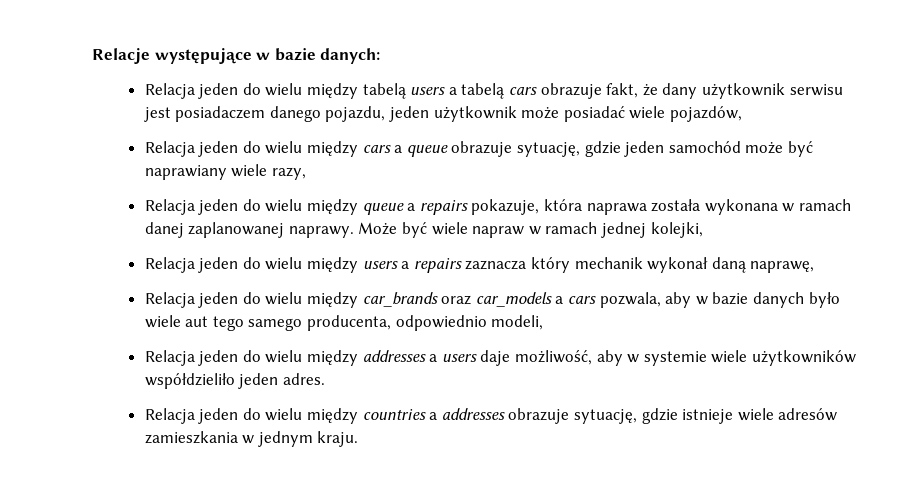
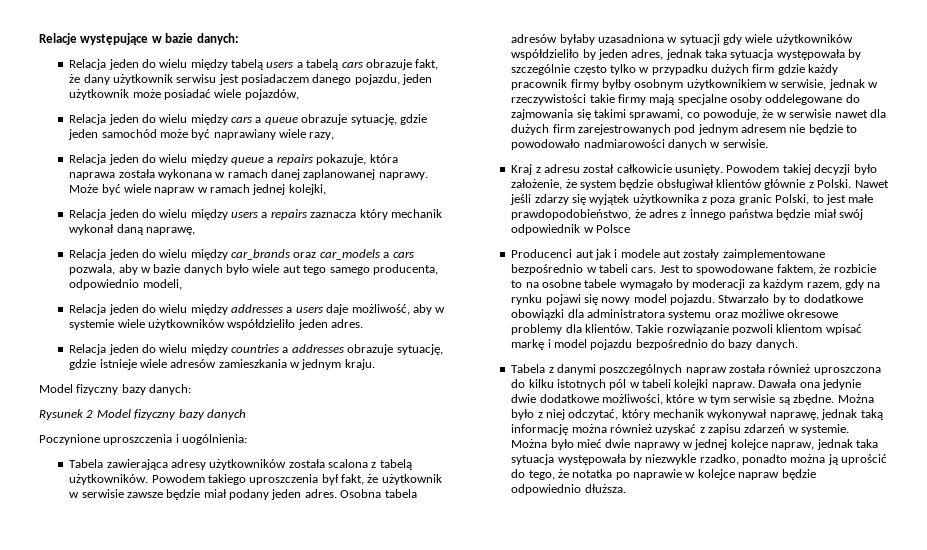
(359, 439) none -> [39,384,192,395] [39,409,246,420] [39,434,248,445] [69,459,413,470] [69,474,442,485] [69,489,417,500] [511,34,853,45] [511,49,862,60] [511,64,839,75] [511,79,879,90] [511,94,860,105] [511,109,886,120] [511,124,858,135] [511,139,768,150] [511,164,877,175] [511,179,889,190] [510,194,874,205] [511,209,864,220] [511,224,630,235] [511,249,825,260] [511,264,876,275] [511,279,881,290] [511,294,863,305] [511,309,839,320] [511,324,862,335] [511,339,798,350] [511,364,881,375] [511,379,861,390] [511,394,874,405] [511,409,884,420] [511,424,850,435] [511,439,878,450] [511,454,888,465] [511,469,816,480] [511,484,626,495] // Model fizyczny bazy danych: // Rysunek 2 Model fizyczny bazy danych // Poczynione uproszczenia i uogólnienia: // Tabela zawierająca adresy użytkowników została scalona z tabelą użytkowników. Powodem takiego uproszczenia był fakt, że użytkownik w serwisie zawsze będzie miał podany jeden adres. Osobna tabela adresów byłaby uzasadniona w sytuacji gdy wiele użytkowników współdzieliło by jeden adres, jednak taka sytuacja występowała by szczególnie często tylko w przypadku dużych firm gdzie każdy pracownik firmy byłby osobnym użytkownikiem w serwisie, jednak w rzeczywistości takie firmy mają specjalne osoby oddelegowane do zajmowania się takimi sprawami, co powoduje, że w serwisie nawet dla dużych firm zarejestrowanych pod jednym adresem nie będzie to powodowało nadmiarowości danych w serwisie. // Kraj z adresu został całkowicie usunięty. Powodem takiej decyzji było założenie, że system będzie obsługiwał klientów głównie z Polski. Nawet jeśli zdarzy się wyjątek użytkownika z poza granic Polski, to jest małe prawdopodobieństwo, że adres z innego państwa będzie miał swój odpowiednik w Polsce // Producenci aut jak i modele aut zostały zaimplementowane bezpośrednio w tabeli cars. Jest to spowodowane faktem, że rozbicie to na osobne tabele wymagało by moderacji za każdym razem, gdy na rynku pojawi się nowy model pojazdu. Stwarzało by to dodatkowe obowiązki dla administratora systemu oraz możliwe okresowe problemy dla klientów. Takie rozwiązanie pozwoli klientom wpisać markę i model pojazdu bezpośrednio do bazy danych. // Tabela z danymi poszczególnych napraw została również uproszczona do kilku istotnych pól w tabeli kolejki napraw. Dawała ona jedynie dwie dodatkowe możliwości, które w tym serwisie są zbędne. Można było z niej odczytać, który mechanik wykonywał naprawę, jednak taką informację można również uzyskać z zapisu zdarzeń w systemie. Można było mieć dwie naprawy w jednej kolejce napraw, jednak taka sytuacja występowała by niezwykle rzadko, ponadto można ją uprościć do tego, że notatka po naprawie w kolejce napraw będzie odpowiednio dłuższa.

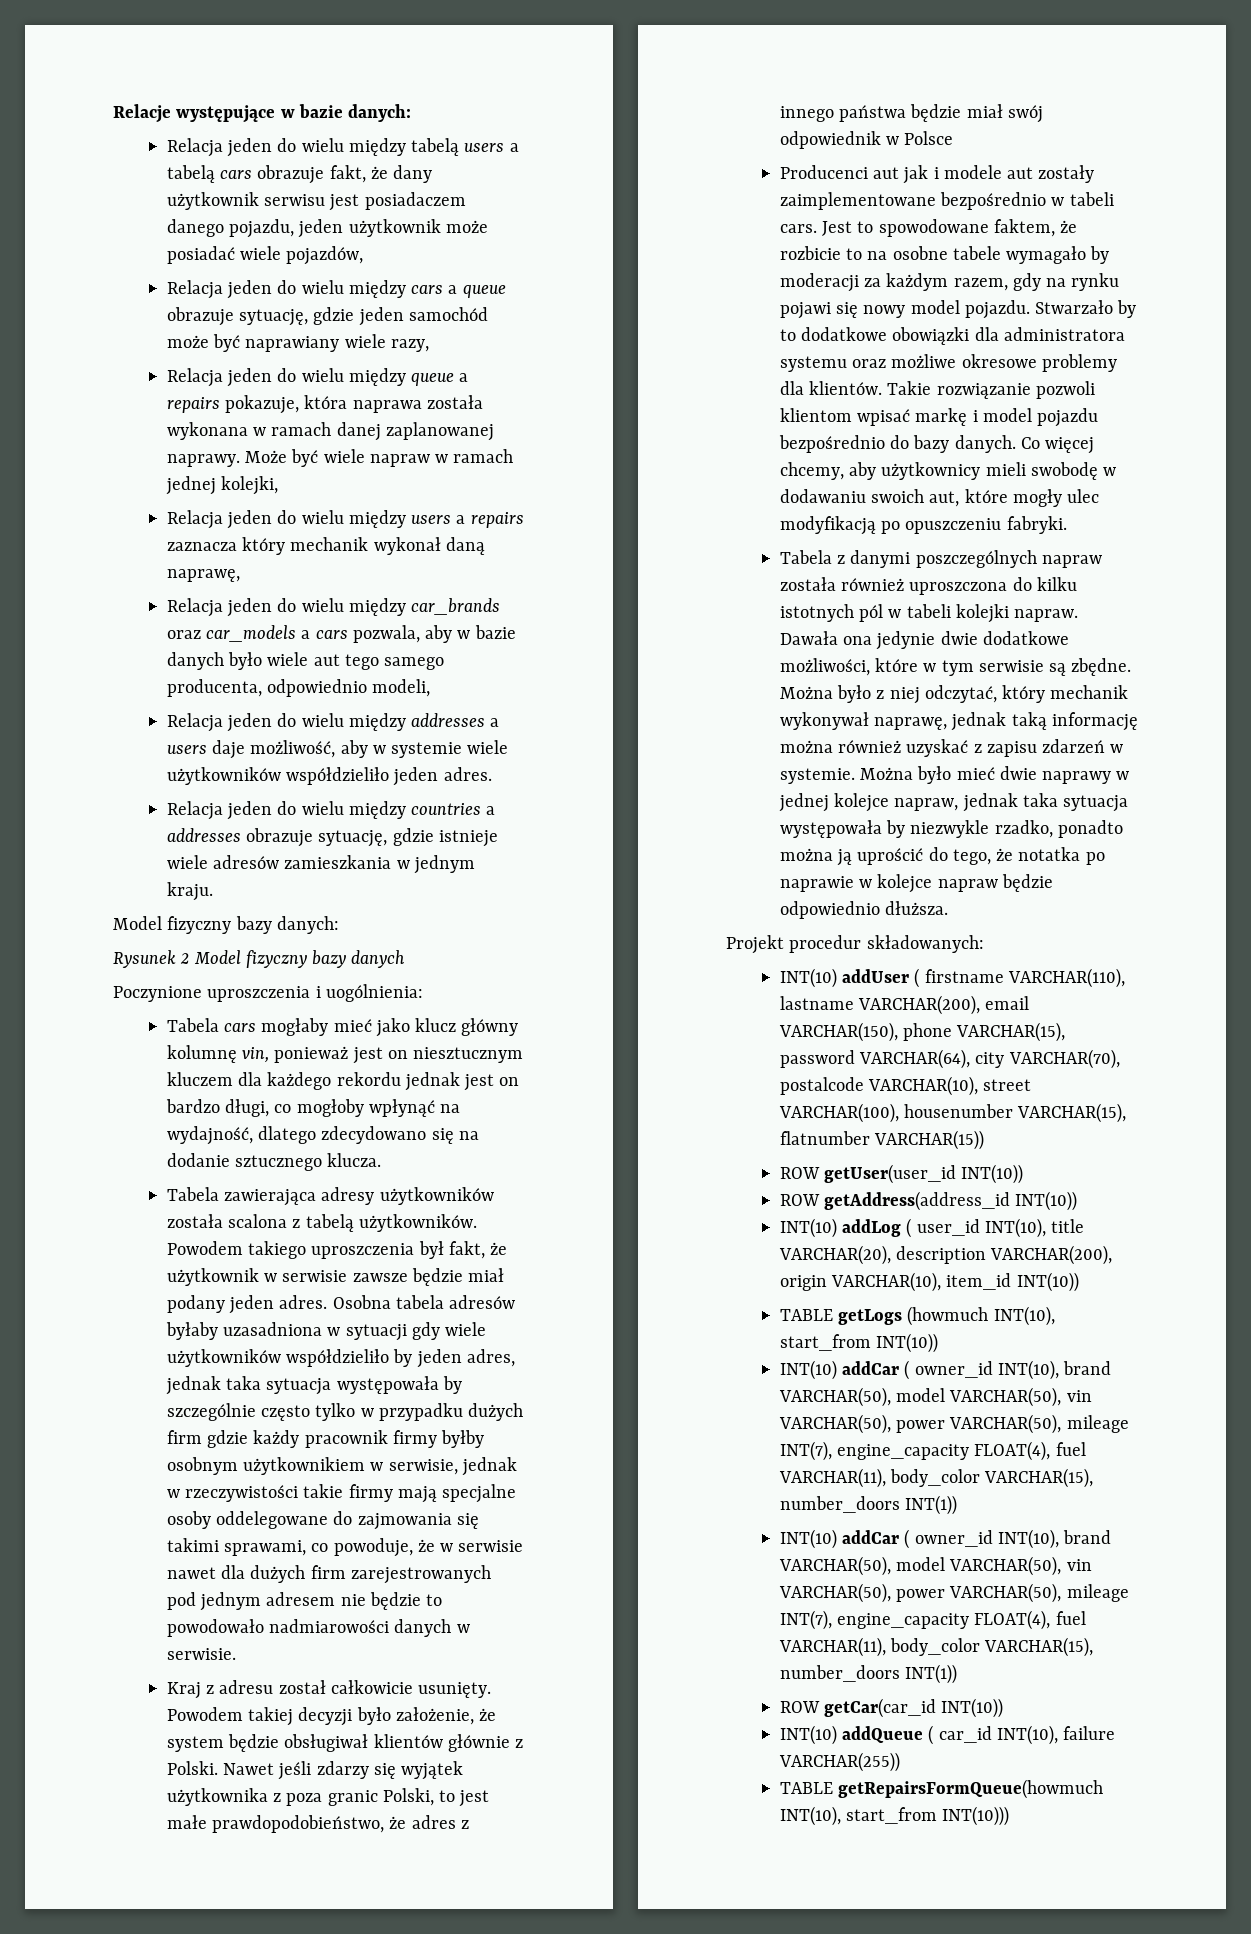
(248, 439) none -> [166,1018,519,1037] [166,1045,524,1064] [166,1072,520,1091] [165,1099,461,1117] [166,1126,479,1145] [166,1153,382,1171] // Tabela cars mogłaby mieć jako klucz główny kolumnę vin, ponieważ jest on niesztucznym kluczem dla każdego rekordu jednak jest on bardzo długi, co mogłoby wpłynąć na wydajność, dlatego zdecydowano się na dodanie sztucznego klucza.
(798, 344) none -> [1020,437,1095,454] [779,462,1117,480] [779,489,1100,507] [779,516,1067,535] Co więcej chcemy, aby użytkownicy mieli swobodę w dodawaniu swoich aut, które mogły ulec modyfikacją po opuszczeniu fabryki.
(626, 488) none -> [726,935,984,954] [779,968,1125,988] [779,995,1030,1015] [778,1022,1066,1042] [779,1049,1120,1069] [779,1076,1032,1096] [778,1103,1127,1123] [779,1130,984,1150] [779,1164,1024,1184] [779,1191,1078,1211] [779,1218,1085,1238] [778,1245,1113,1265] [779,1272,1079,1292] [779,1306,1055,1326] [779,1333,938,1353] [779,1360,1112,1380] [778,1387,1092,1407] [778,1414,1129,1434] [779,1441,1086,1461] [778,1468,1094,1488] [779,1495,957,1515] [779,1529,1112,1549] [778,1556,1092,1576] [778,1583,1129,1603] [779,1610,1086,1630] [778,1637,1094,1657] [779,1664,957,1684] [779,1698,1004,1718] [779,1725,1116,1745] [778,1752,900,1772] [779,1779,1103,1799] [779,1806,1010,1826] // Projekt procedur składowanych: // INT(10) addUser ( firstname VARCHAR(110), lastname VARCHAR(200), email VARCHAR(150), phone VARCHAR(15), password VARCHAR(64), city VARCHAR(70), postalcode VARCHAR(10), street VARCHAR(100), housenumber VARCHAR(15), flatnumber VARCHAR(15)) // ROW getUser(user_id INT(10)) // ROW getAddress(address_id INT(10)) // INT(10) addLog ( user_id INT(10), title VARCHAR(20), description VARCHAR(200), origin VARCHAR(10), item_id INT(10)) // TABLE getLogs (howmuch INT(10), start_from INT(10)) // INT(10) addCar ( owner_id INT(10), brand VARCHAR(50), model VARCHAR(50), vin VARCHAR(50), power VARCHAR(50), mileage INT(7), engine_capacity FLOAT(4), fuel VARCHAR(11), body_color VARCHAR(15), number_doors INT(1)) // INT(10) addCar ( owner_id INT(10), brand VARCHAR(50), model VARCHAR(50), vin VARCHAR(50), power VARCHAR(50), mileage INT(7), engine_capacity FLOAT(4), fuel VARCHAR(11), body_color VARCHAR(15), number_doors INT(1)) // ROW getCar(car_id INT(10)) // INT(10) addQueue ( car_id INT(10), failure VARCHAR(255)) // TABLE getRepairsFormQueue(howmuch INT(10), start_from INT(10)))

